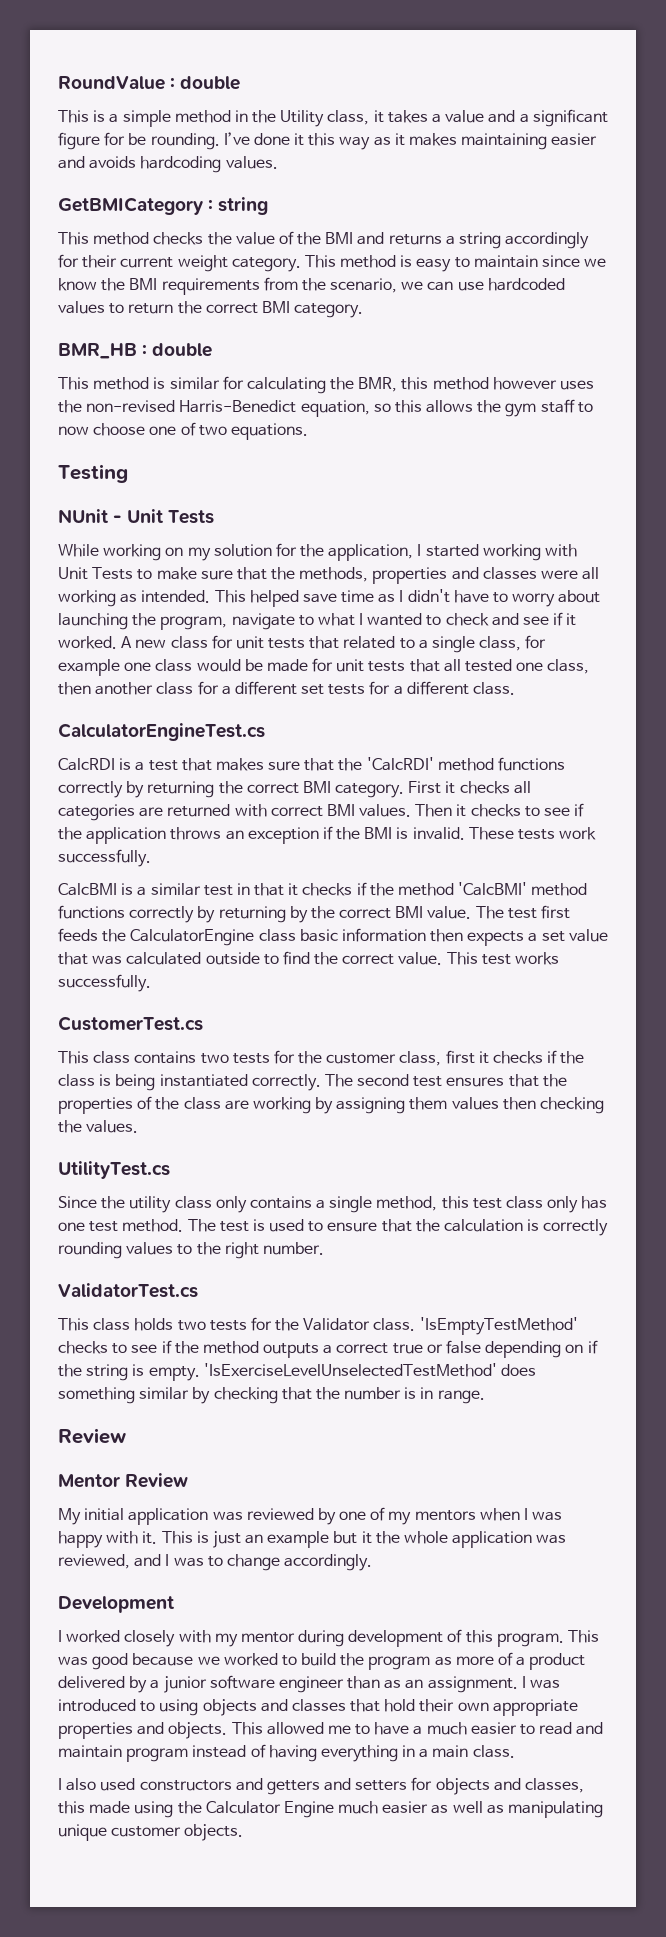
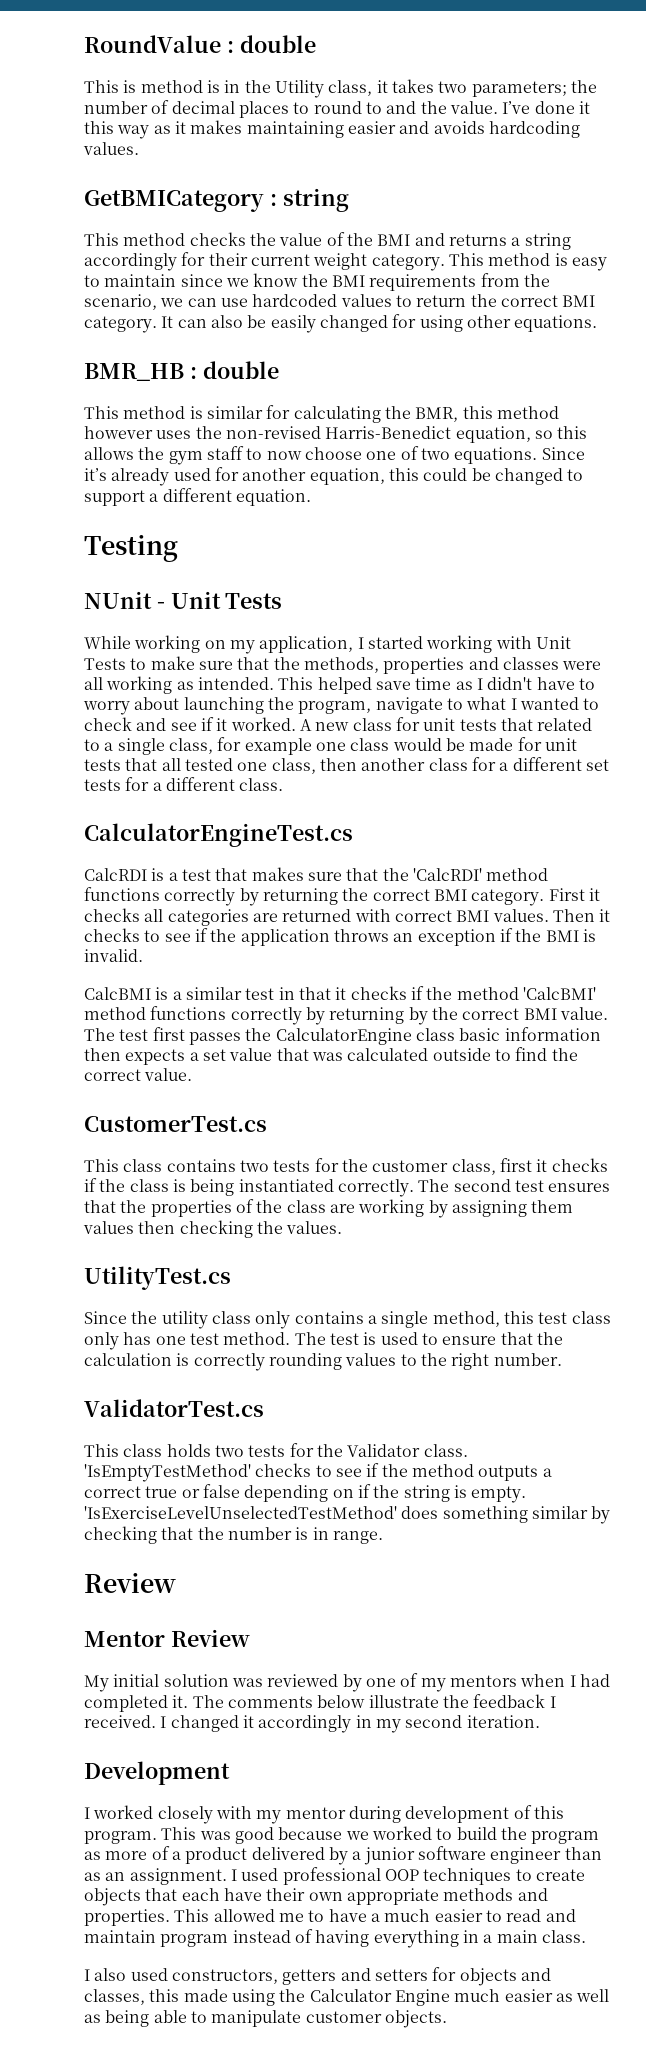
[109,110,231,127] a simple method -> [140,80,220,93] method is
[432,109,608,127] [58,132,220,150] a value and a significant figure for be rounding. -> [438,80,597,97] [84,100,498,118] two parameters; the number of decimal places to round to and the value.
(364, 310) none -> [161,314,598,333] It can also be easily changed for using other equations.
(308, 431) none -> [541,447,585,460] [84,467,584,486] [84,488,311,506] Since it’s already used for another equation, this could be changed to support a different equation.
[213,543,325,557] solution for the -> (255, 647) none
[468,827,597,840] [58,849,151,867] These tests work successfully. -> (143, 955) none
[58,928,98,942] feeds -> [188,1032,241,1045] passes
[446,952,560,965] [58,974,151,992] This test works successfully. -> (193, 1074) none
[128,1508,209,1525] application -> [163,1674,229,1687] solution
[532,1511,563,1521] [58,1531,567,1548] [58,1554,373,1571] was happy with it. This is just an example but it the whole application was reviewed, and I was to change accordingly. -> [579,1674,610,1687] [84,1694,556,1712] [84,1715,540,1733] had completed it. The comments below illustrate the feedback I received. I changed it accordingly in my second iteration.
[530,1679,561,1689] [58,1699,578,1716] [58,1722,228,1739] was introduced to using objects and classes that hold their own appropriate properties and objects. -> [241,1867,585,1885] [84,1888,548,1906] [84,1909,170,1926] used professional OOP techniques to create objects that each have their own appropriate methods and properties.
[139,1778,263,1791] constructors and -> [171,1969,278,1984] constructors,
[508,1801,604,1818] [58,1824,107,1841] manipulating unique -> [105,2010,302,2027] being able to manipulate

